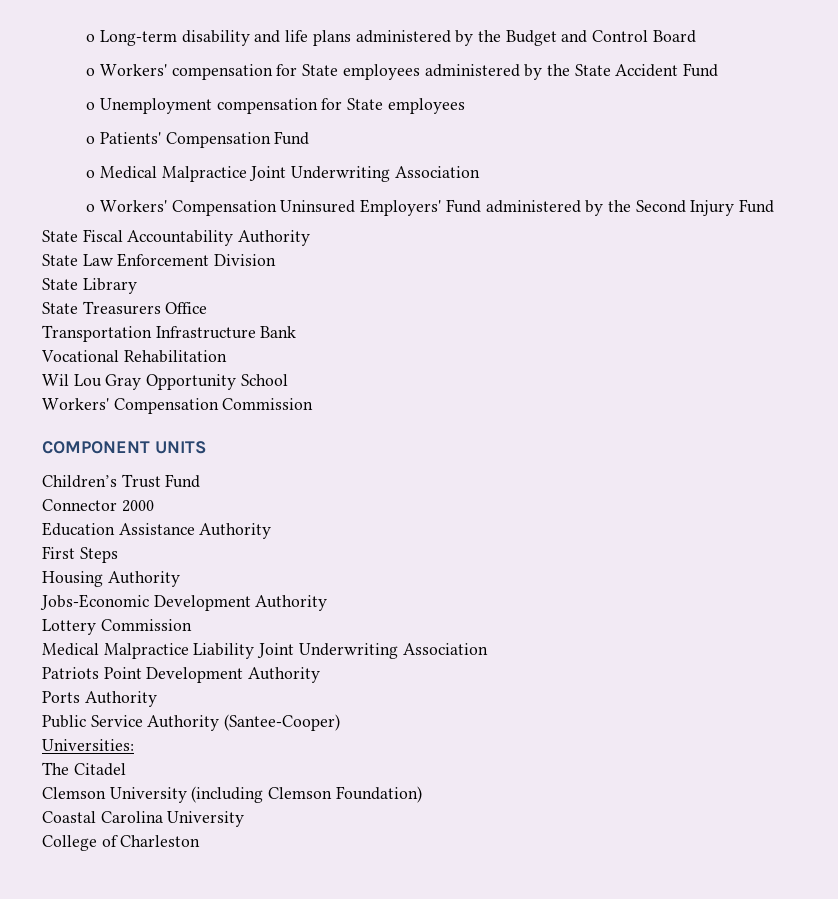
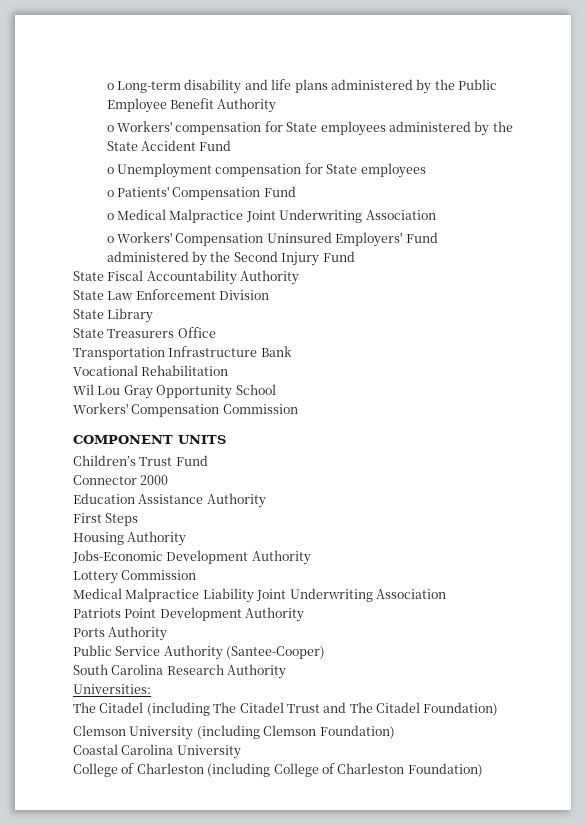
[505,30,696,46] Budget and Control Board -> [458,79,498,90] [106,98,277,113] Public Employee Benefit Authority
(341, 722) none -> [73,664,287,679] // South Carolina Research Authority
(126, 769) none -> [146,702,499,716] (including The Citadel Trust and The Citadel Foundation)
(201, 841) none -> [207,763,483,777] (including College of Charleston Foundation)

